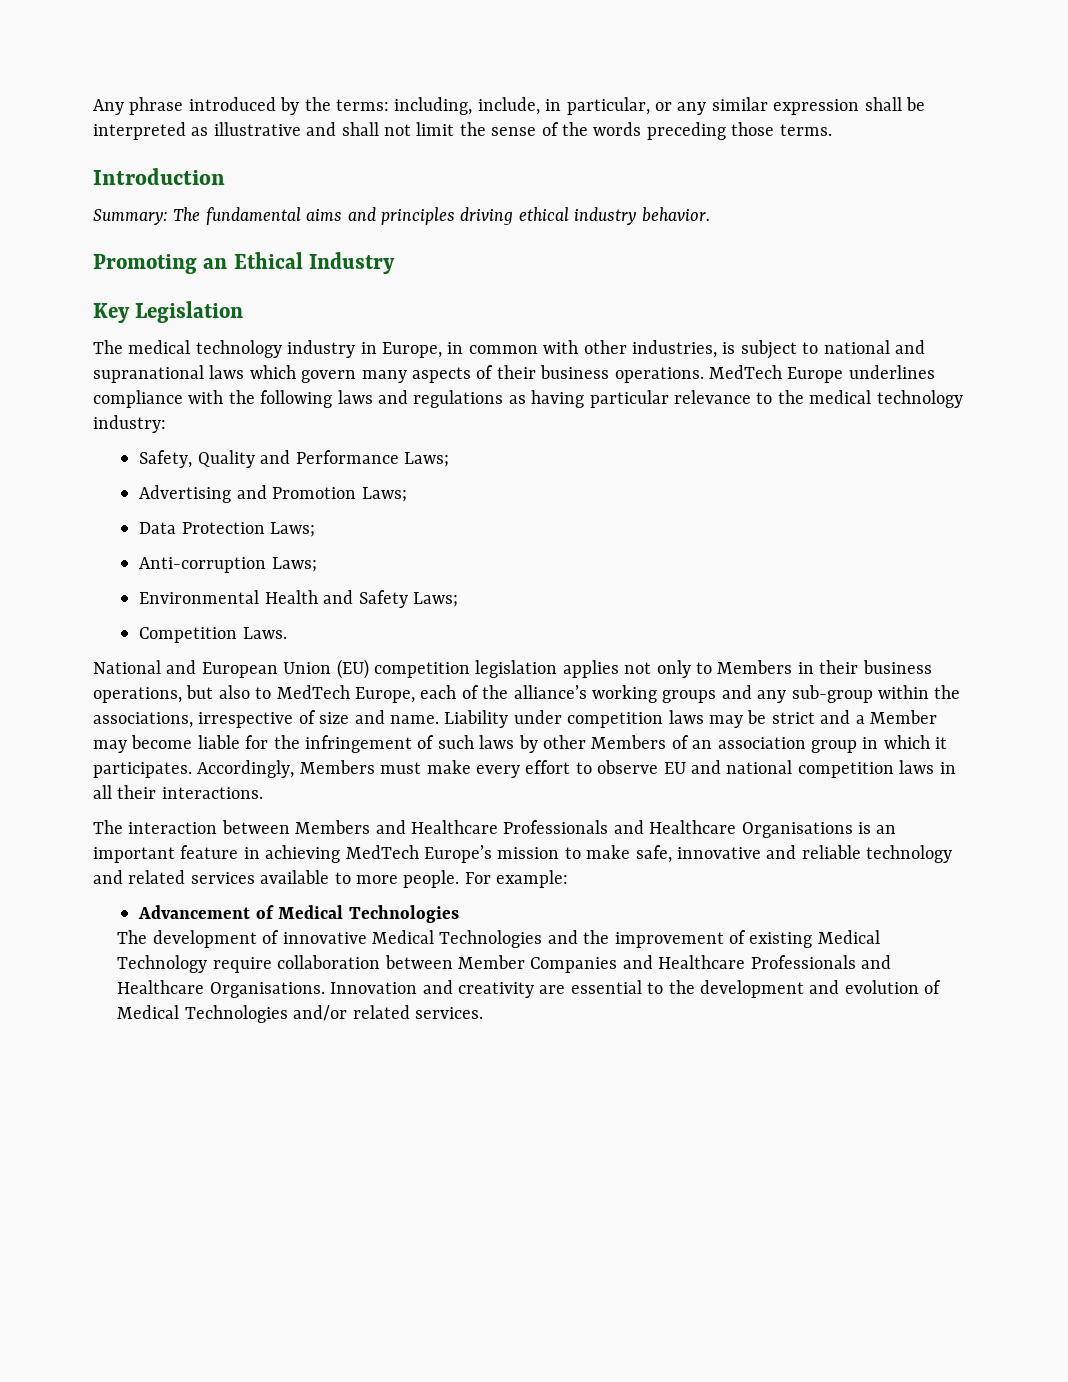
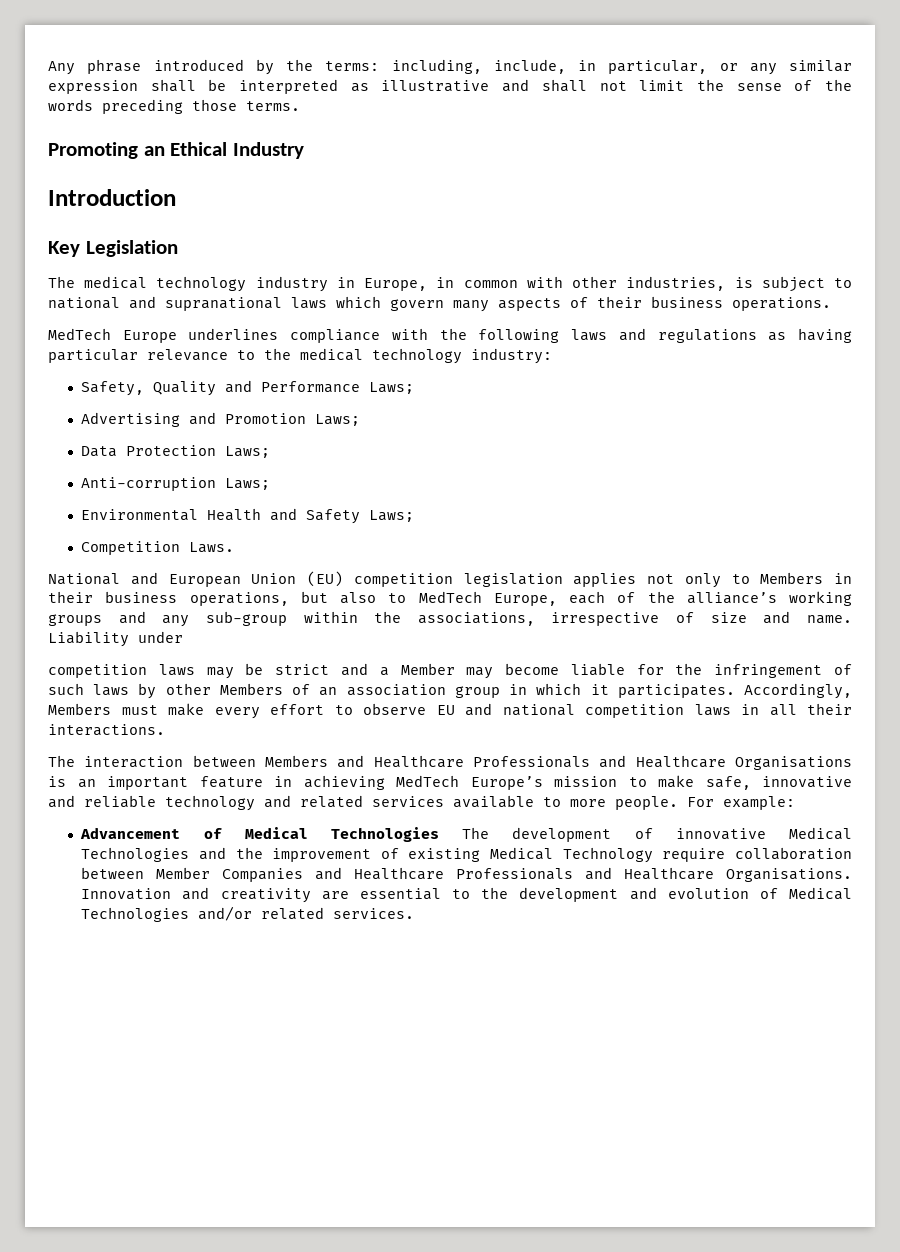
[93,168,225,185] [93,207,710,225] // Introduction // Summary: The fundamental aims and principles driving ethical industry behavior. -> (300, 106) none
(396, 263) none -> [48,189,176,206] // Introduction
(704, 375) none -> (831, 304) //
(562, 717) none -> (183, 637) //
(459, 914) // -> (439, 834) none

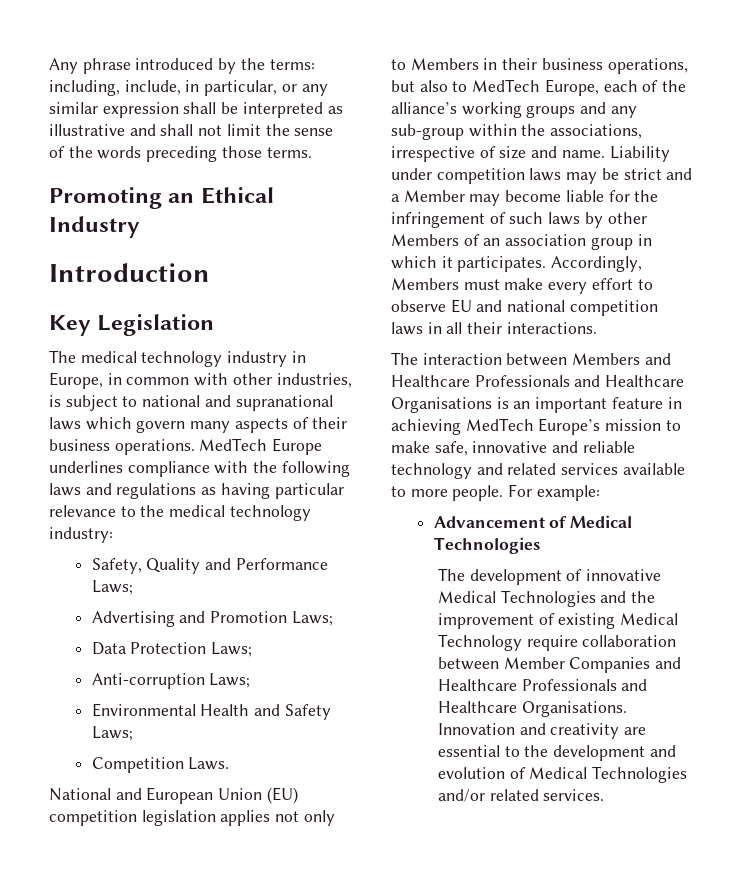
(831, 304) // -> (195, 447) none
(183, 637) // -> (432, 174) none
(439, 834) none -> (540, 545) //

